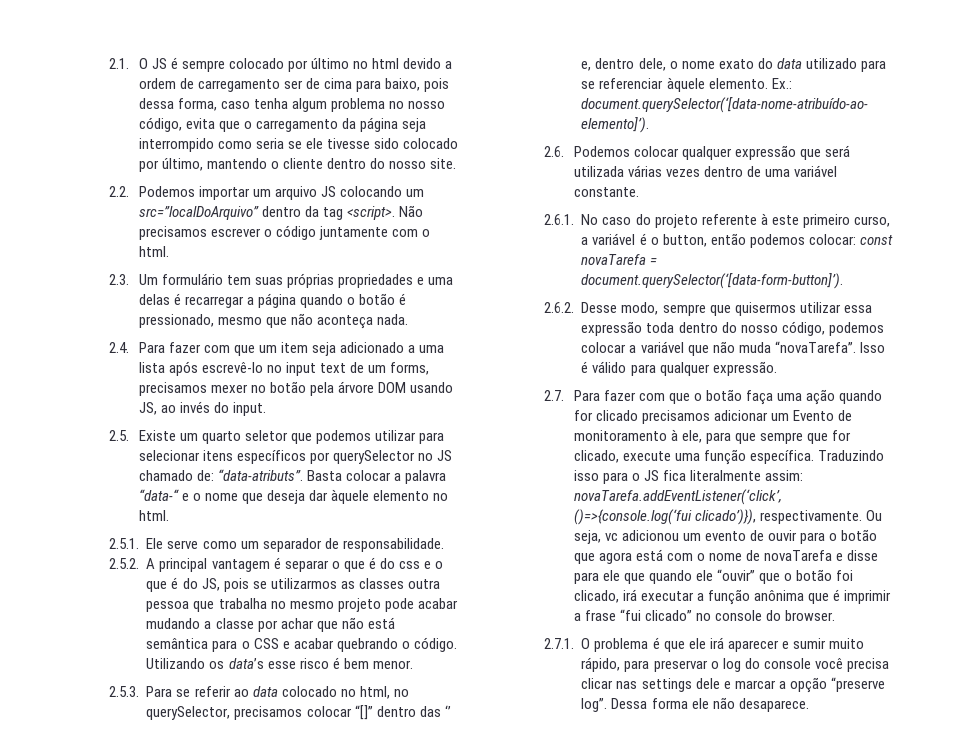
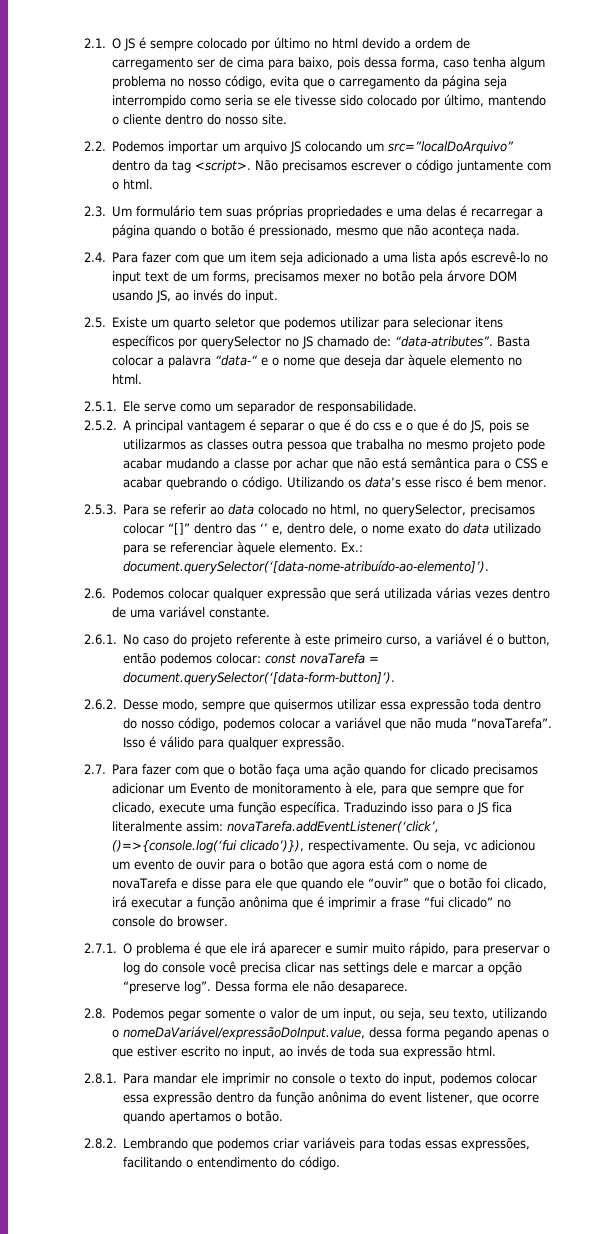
[217,469,303,481] “data-atributs”. -> [394,336,493,347] “data-atributes”.
(809, 705) none -> [83,1008,547,1021] [111,1026,549,1040] [111,1045,496,1059] [83,1073,537,1086] [122,1091,539,1105] [122,1110,283,1124] [83,1137,530,1151] [122,1156,340,1170] // 2.8. Podemos pegar somente o valor de um input, ou seja, seu texto, utilizando o nomeDaVariável/expressãoDoInput.value, dessa forma pegando apenas o que estiver escrito no input, ao invés de toda sua expressão html. // 2.8.1. Para mandar ele imprimir no console o texto do input, podemos colocar essa expressão dentro da função anônima do event listener, que ocorre quando apertamos o botão. // 2.8.2. Lembrando que podemos criar variáveis para todas essas expressões, facilitando o entendimento do código.

